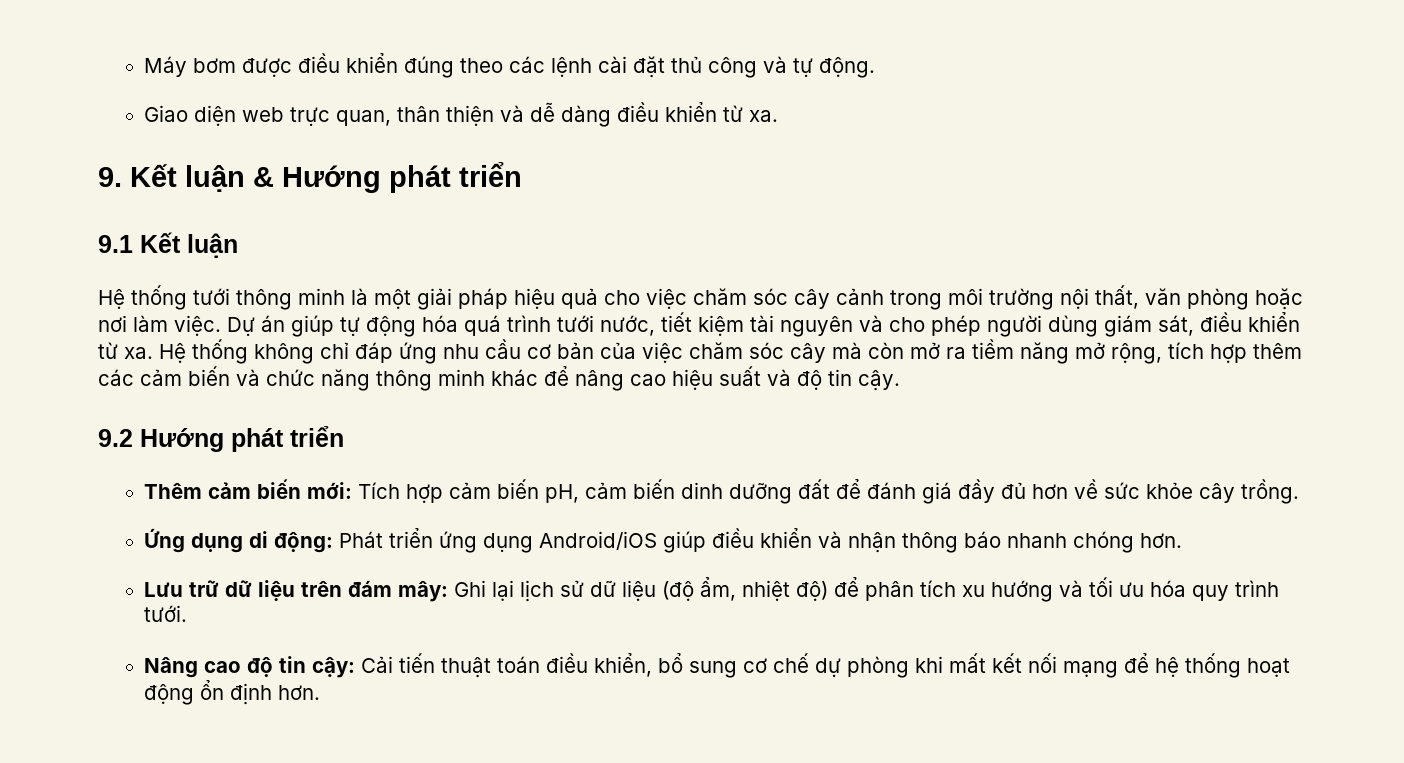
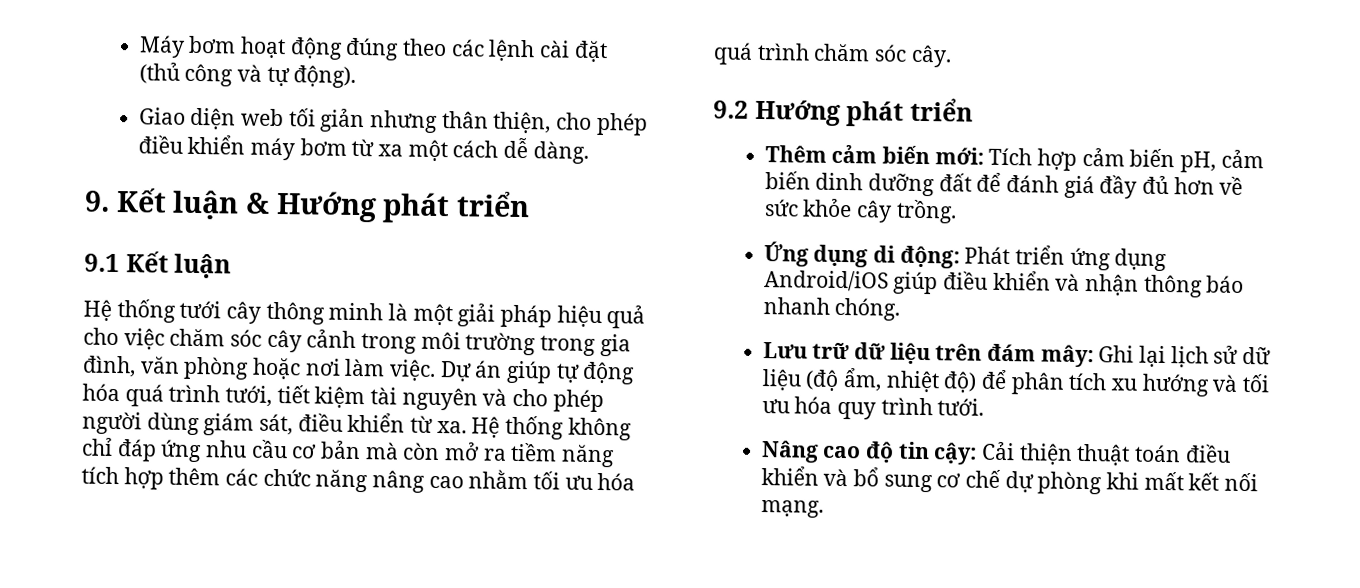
[242,53,399,77] được điều khiển -> [239,36,343,60] hoạt động
[671,56,703,73] thủ -> [138,62,180,84] (thủ
[819,57,876,78] động. -> [293,65,357,88] động).
[290,102,779,127] trực quan, thân thiện và dễ dàng điều khiển từ xa. -> [288,108,648,136] [137,134,589,164] tối giản nhưng thân thiện, cho phép điều khiển máy bơm từ xa một cách dễ dàng.
(230, 296) none -> [226,301,262,324] cây
[1060,285,1139,309] nội thất, -> [540,334,631,357] [82,355,136,378] trong gia đình,
[557,315,655,336] tưới nước, -> [225,385,273,407] tưới,
[600,342,826,363] của việc chăm sóc cây -> (362, 450) none
[1075,342,1162,364] mở rộng, -> (616, 456) none
[140,366,900,391] cảm biến và chức năng thông minh khác để nâng cao hiệu suất và độ tin cậy. -> [262,468,636,493] [713,42,952,68] chức năng nâng cao nhằm tối ưu hóa quá trình chăm sóc cây.
[1073,531,1183,553] chóng hơn. -> [834,297,901,321] chóng.
[399,653,436,673] tiến -> [1018,443,1073,465] thiện
[594,653,653,677] khiển, -> [760,466,849,487] khiển và
[1063,653,1291,678] [144,680,321,705] mạng để hệ thống hoạt động ổn định hơn. -> [760,500,824,518] mạng.

